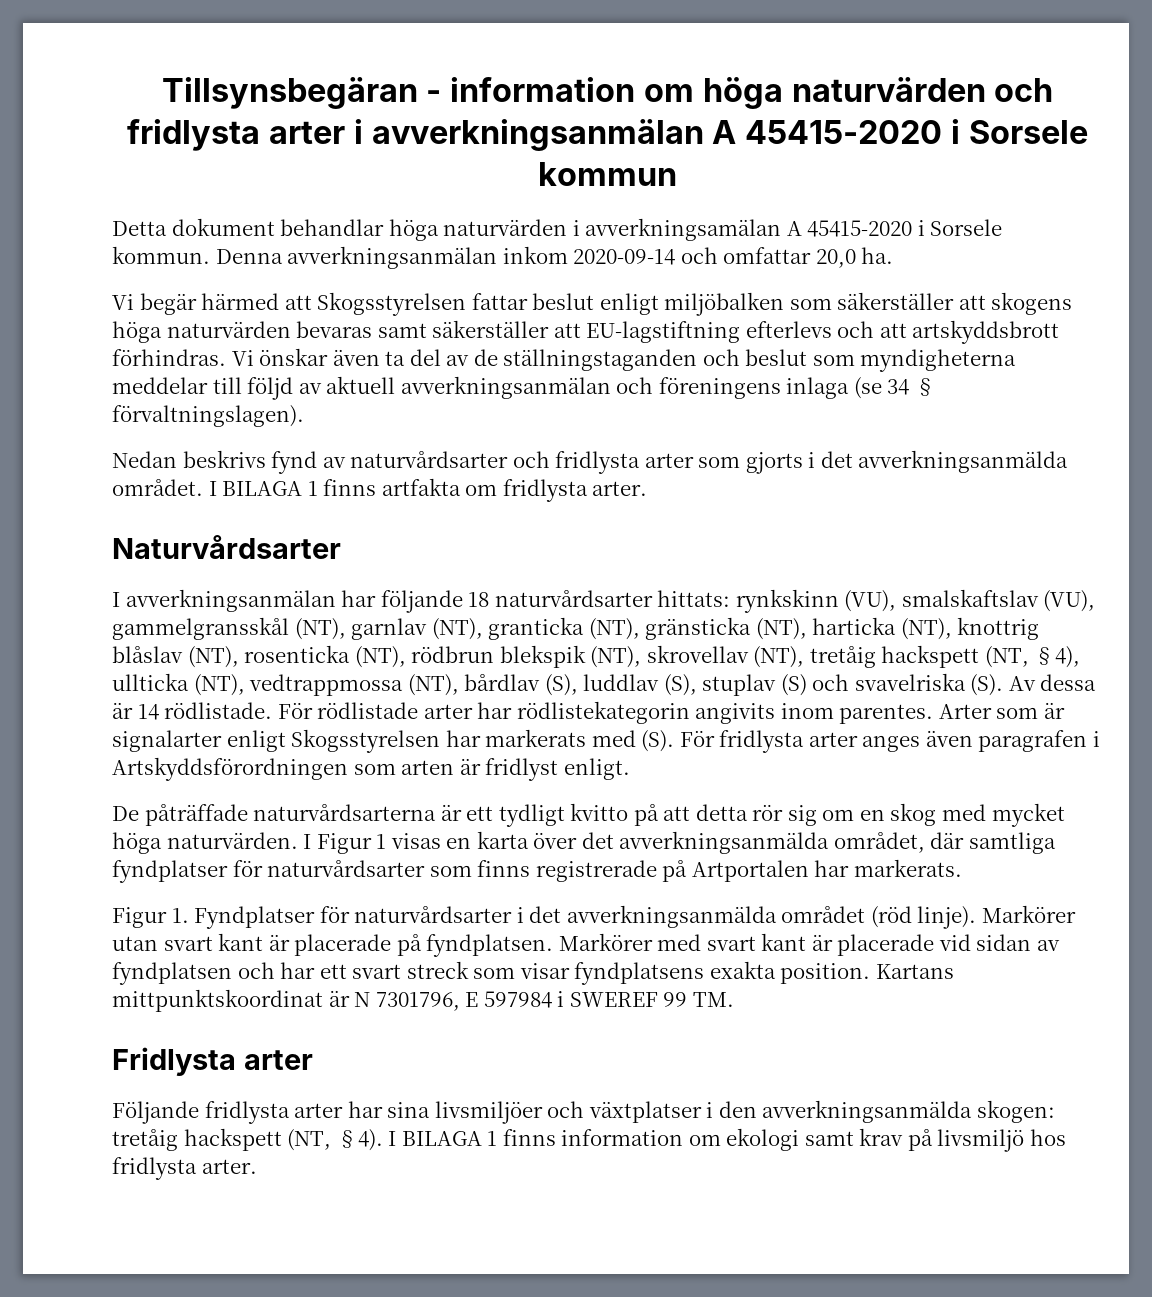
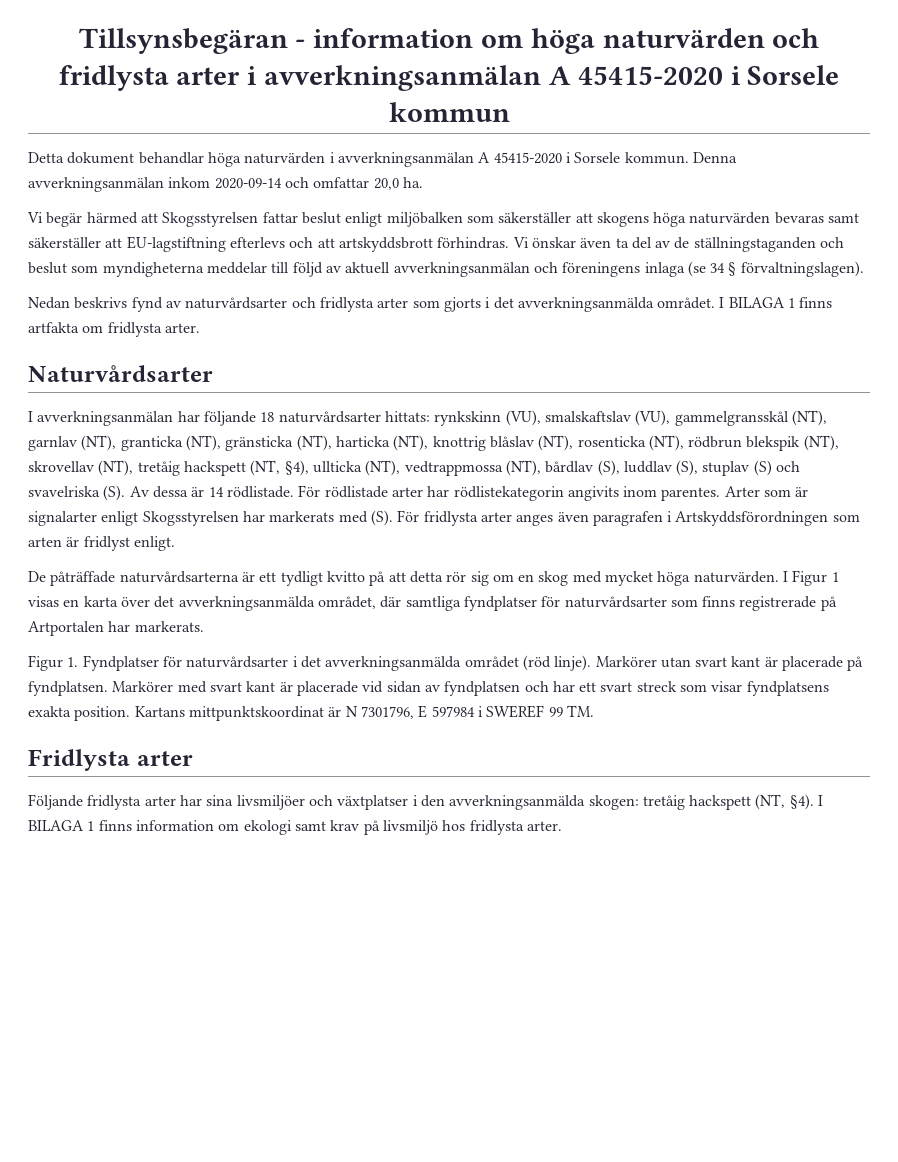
[585,218,782,241] avverkningsamälan -> [337,152,474,167] avverkningsanmälan

